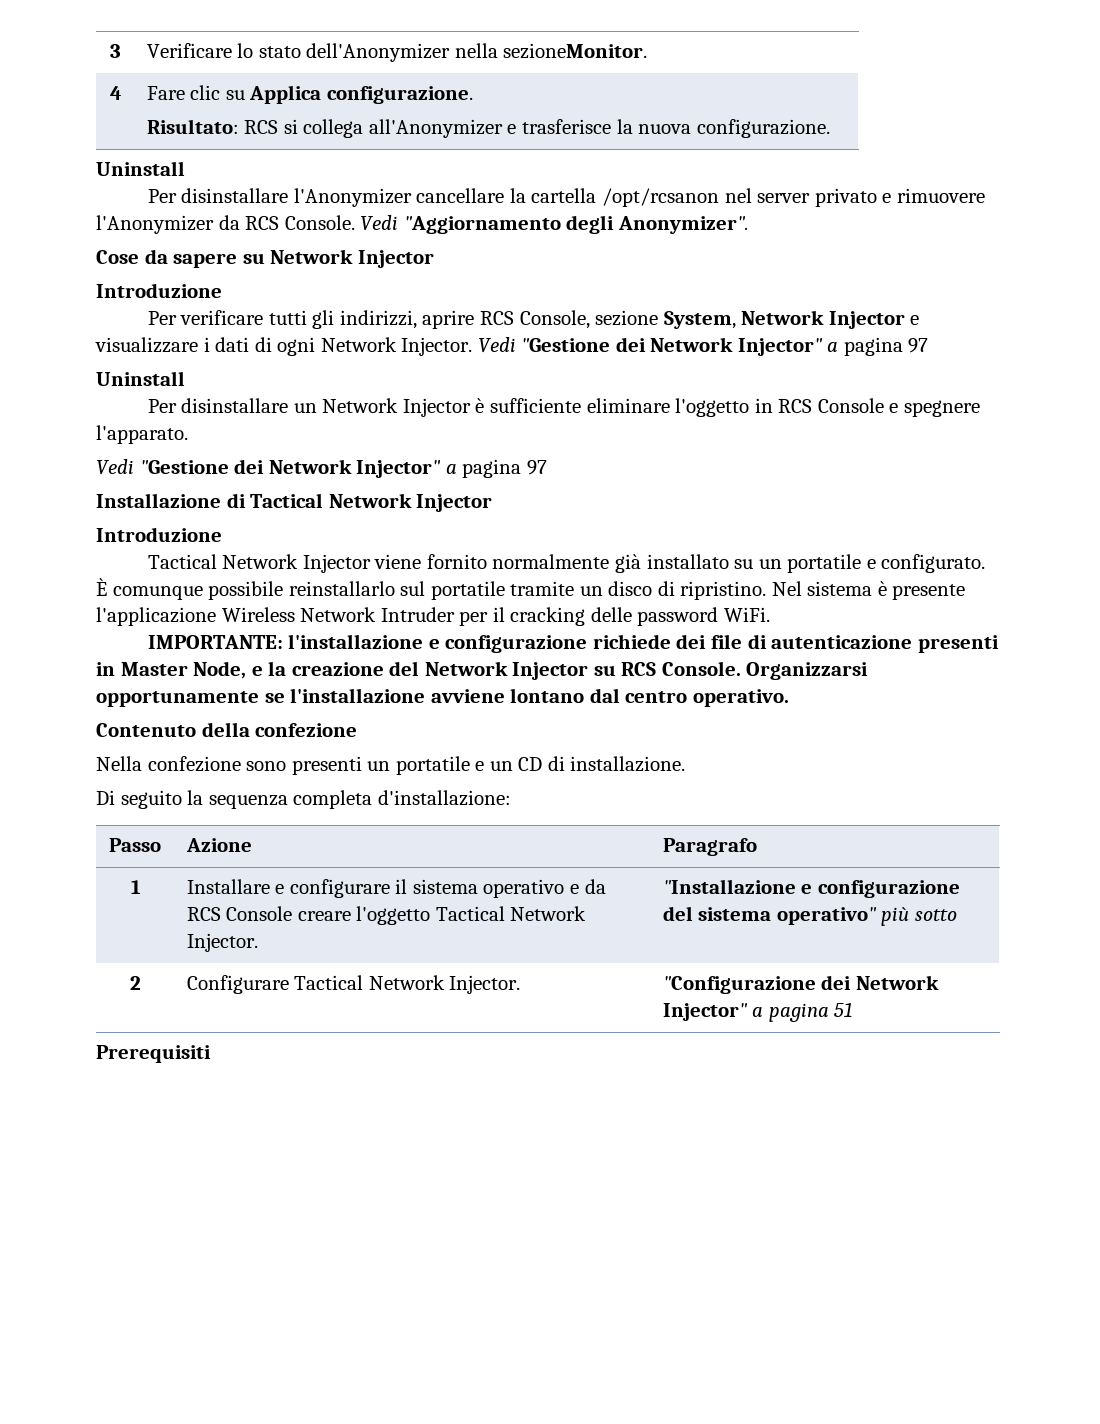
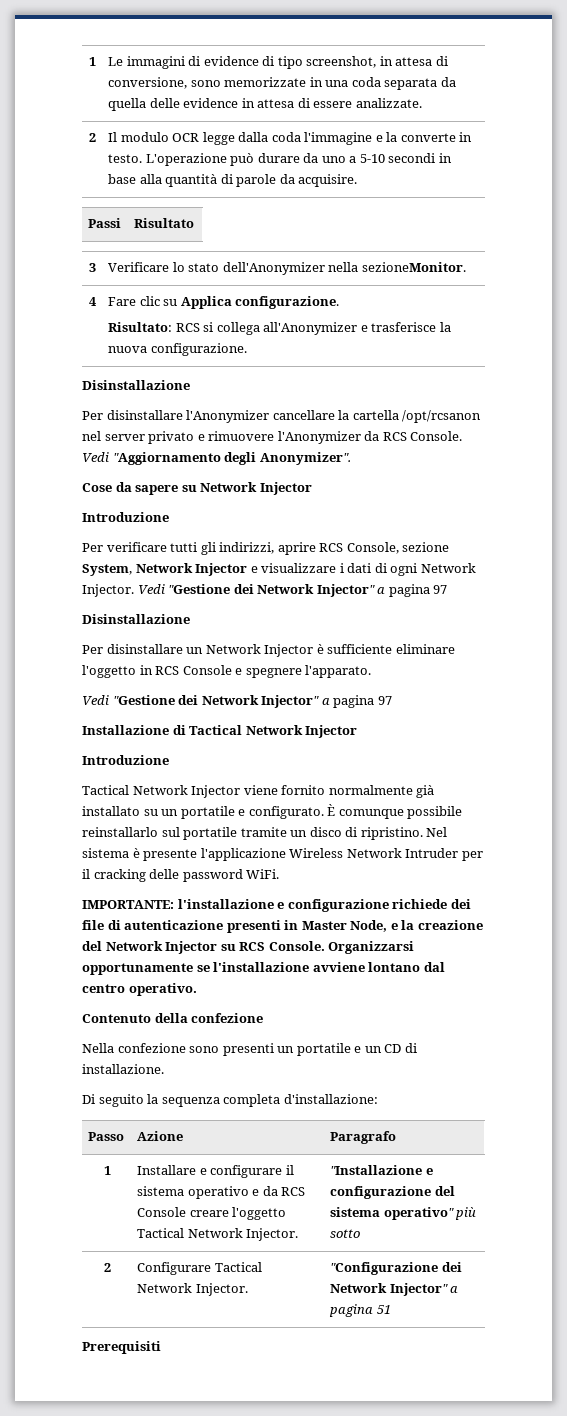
(110, 51) none -> [89,57,96,66] [108,56,448,69] [108,77,456,90] [108,98,422,111] [89,133,96,142] [108,132,473,145] [108,153,452,166] [108,174,358,187] [88,218,122,228] [134,218,195,228] 1 | Le immagini di evidence di tipo screenshot, in attesa di conversione, sono memorizzate in una coda separata da quella delle evidence in attesa di essere analizzate. // 2 | Il modulo OCR legge dalla coda l'immagine e la converte in testo. L'operazione può durare da uno a 5-10 secondi in base alla quantità di parole da acquisire. // Passi | Risultato //
[96,161,185,176] Uninstall -> [82,380,190,390] Disinstallazione
[96,371,185,386] Uninstall -> [82,614,190,624] Disinstallazione

